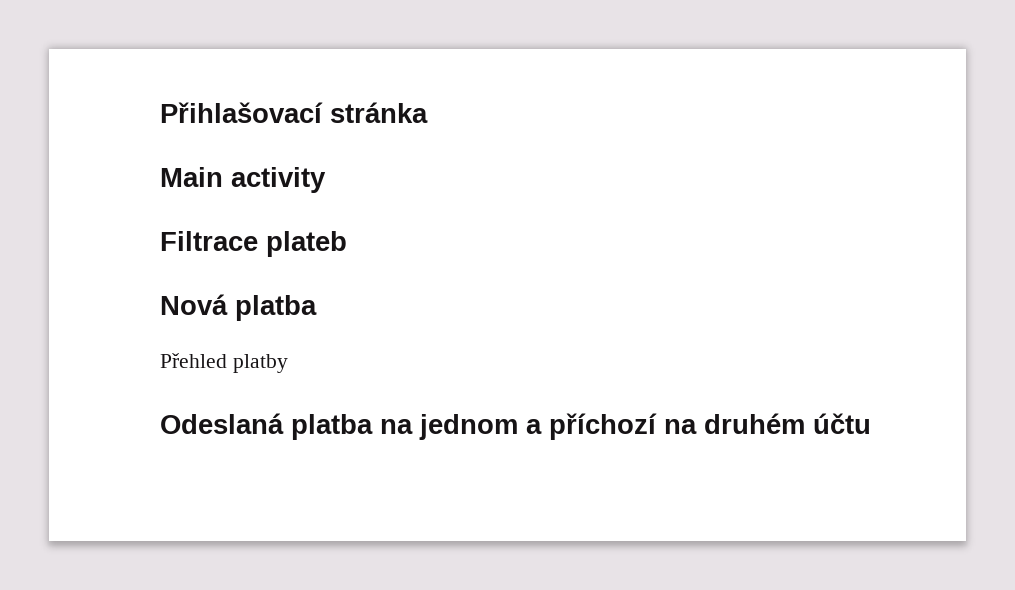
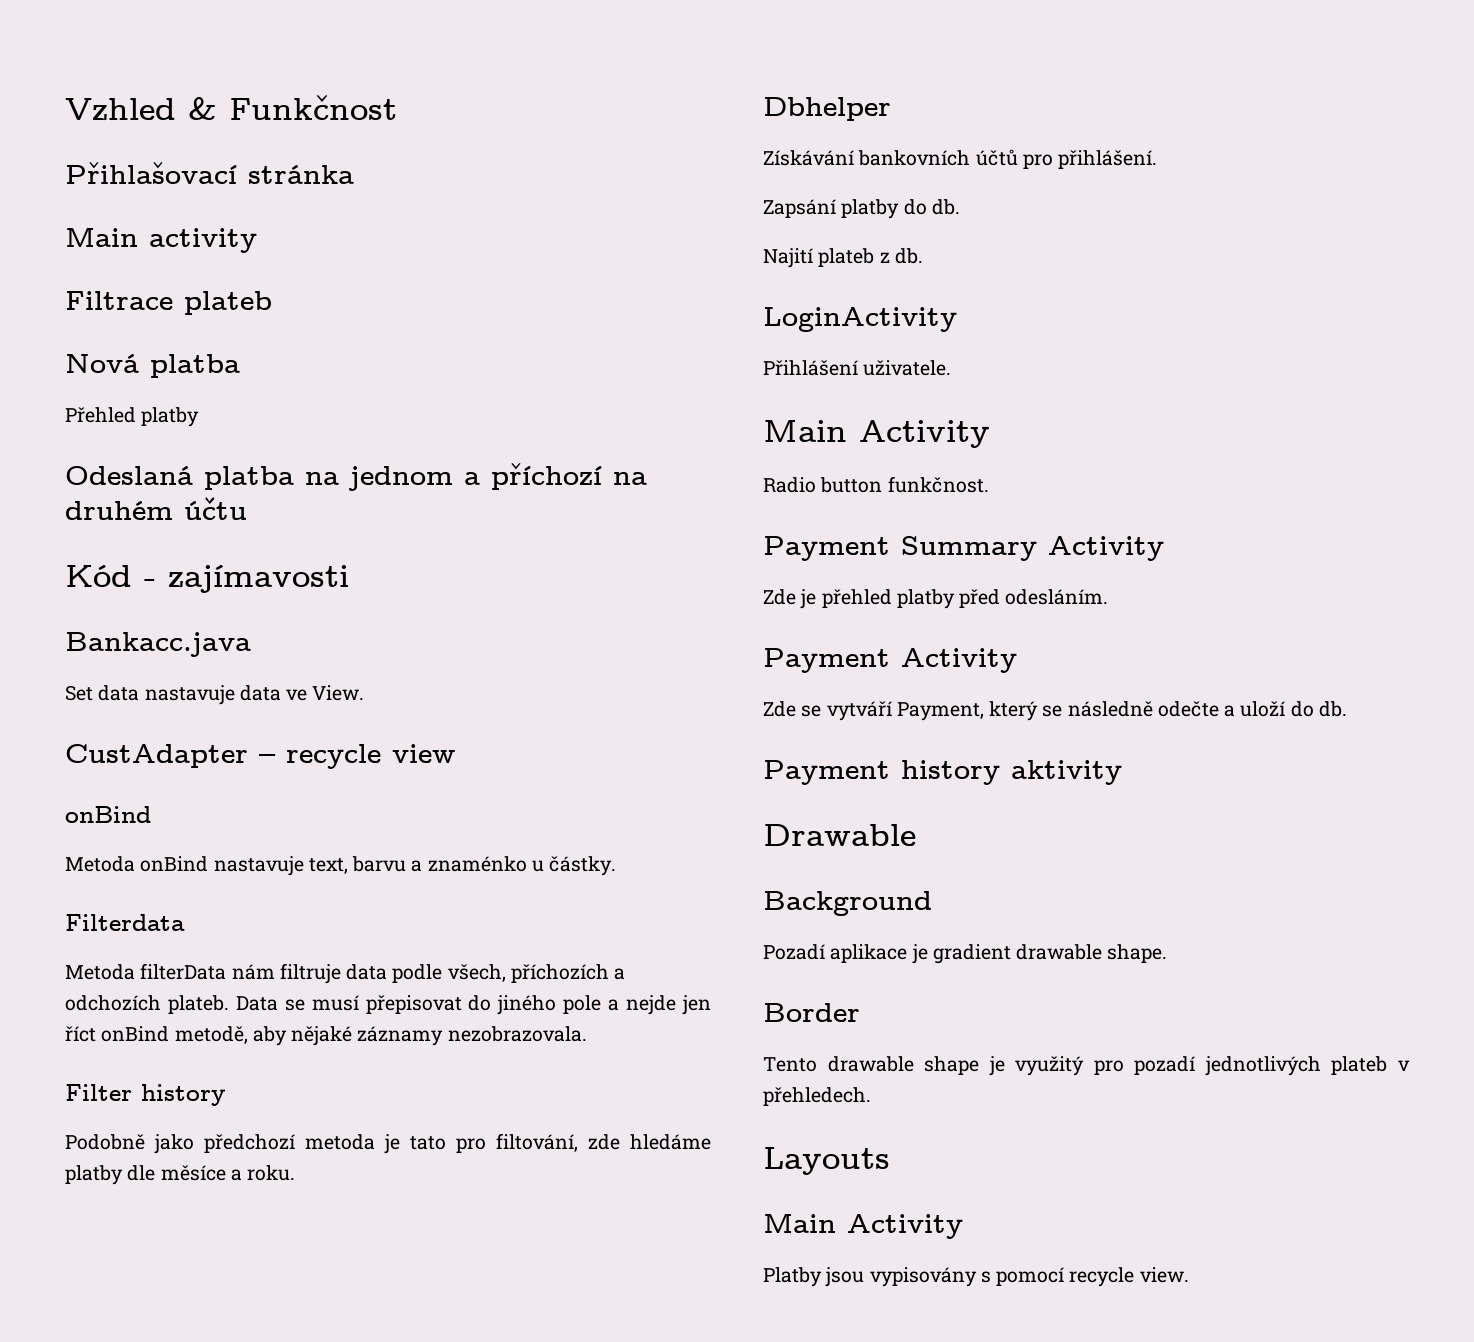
(160, 112) none -> [65,95,397,122] Vzhled & Funkčnost //
(871, 423) none -> [65,565,349,593] [65,632,251,657] [65,685,365,705] [65,744,455,769] [65,806,151,823] [65,856,617,876] [65,914,185,931] [65,963,626,984] [65,995,711,1015] [65,1026,587,1046] [65,1084,226,1106] [65,1133,711,1154] [65,1165,296,1185] [763,97,891,121] [763,149,1158,169] [763,199,960,219] [763,248,923,268] [763,307,957,332] [763,360,952,376] [763,420,990,448] [763,476,989,493] [763,536,1164,561] [763,589,1109,609] [763,648,1017,673] [763,701,1347,721] [763,760,1122,785] [763,824,916,846] [763,891,932,916] [763,944,1168,964] [763,1003,860,1022] [763,1056,1410,1076] [763,1087,871,1106] [763,1147,890,1175] [763,1213,963,1239] [763,1267,1189,1287] // Kód - zajímavosti // Bankacc.java // Set data nastavuje data ve View. // CustAdapter – recycle view // onBind // Metoda onBind nastavuje text, barvu a znaménko u částky. // Filterdata // Metoda filterData nám filtruje data podle všech, příchozích a odchozích plateb. Data se musí přepisovat do jiného pole a nejde jen říct onBind metodě, aby nějaké záznamy nezobrazovala. // Filter history // Podobně jako předchozí metoda je tato pro filtování, zde hledáme platby dle měsíce a roku. // Dbhelper // Získávání bankovních účtů pro přihlášení. // Zapsání platby do db. // Najití plateb z db. // LoginActivity // Přihlášení uživatele. // Main Activity // Radio button funkčnost. // Payment Summary Activity // Zde je přehled platby před odesláním. // Payment Activity // Zde se vytváří Payment, který se následně odečte a uloží do db. // Payment history aktivity // Drawable // Background // Pozadí aplikace je gradient drawable shape. // Border // Tento drawable shape je využitý pro pozadí jednotlivých plateb v přehledech. // Layouts // Main Activity // Platby jsou vypisovány s pomocí recycle view.

